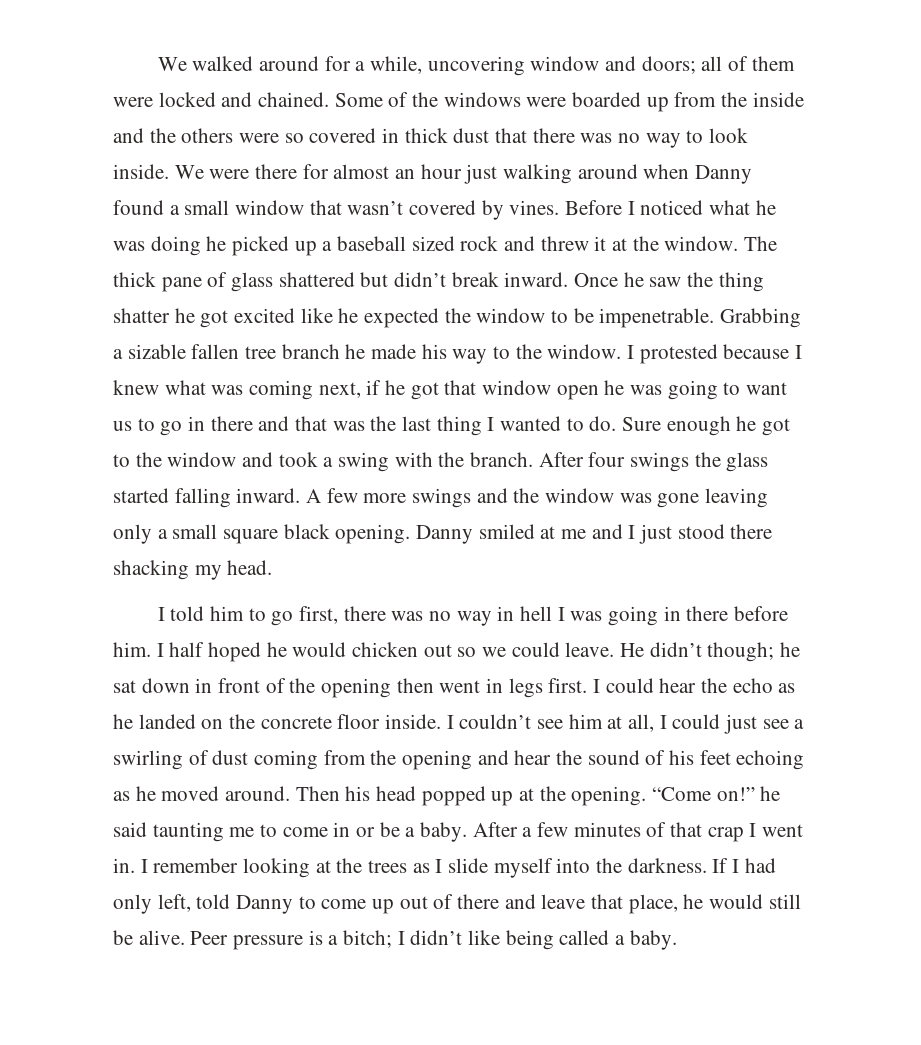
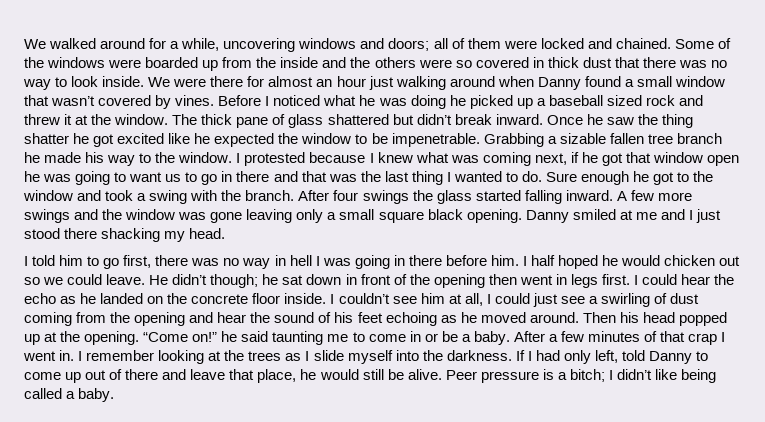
[530,56,600,71] window -> [298,38,357,49] windows

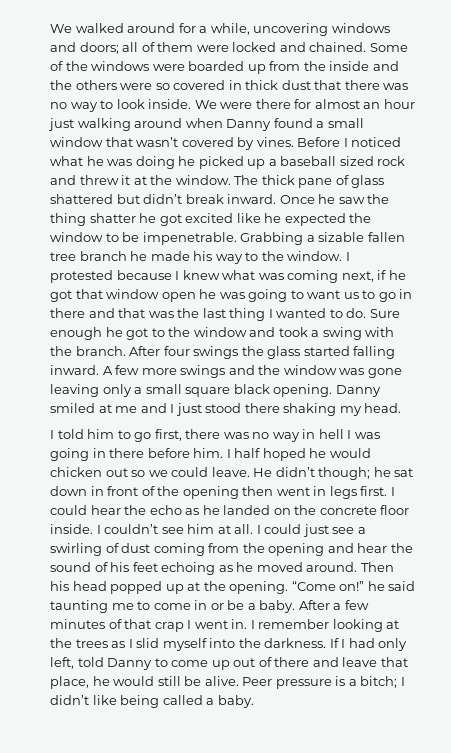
[101,228,161,242] shacking -> [283,403,337,416] shaking
[464,293,483,306] all, -> [234,524,254,534] all.
[313,350,344,361] slide -> [136,638,160,648] slid

